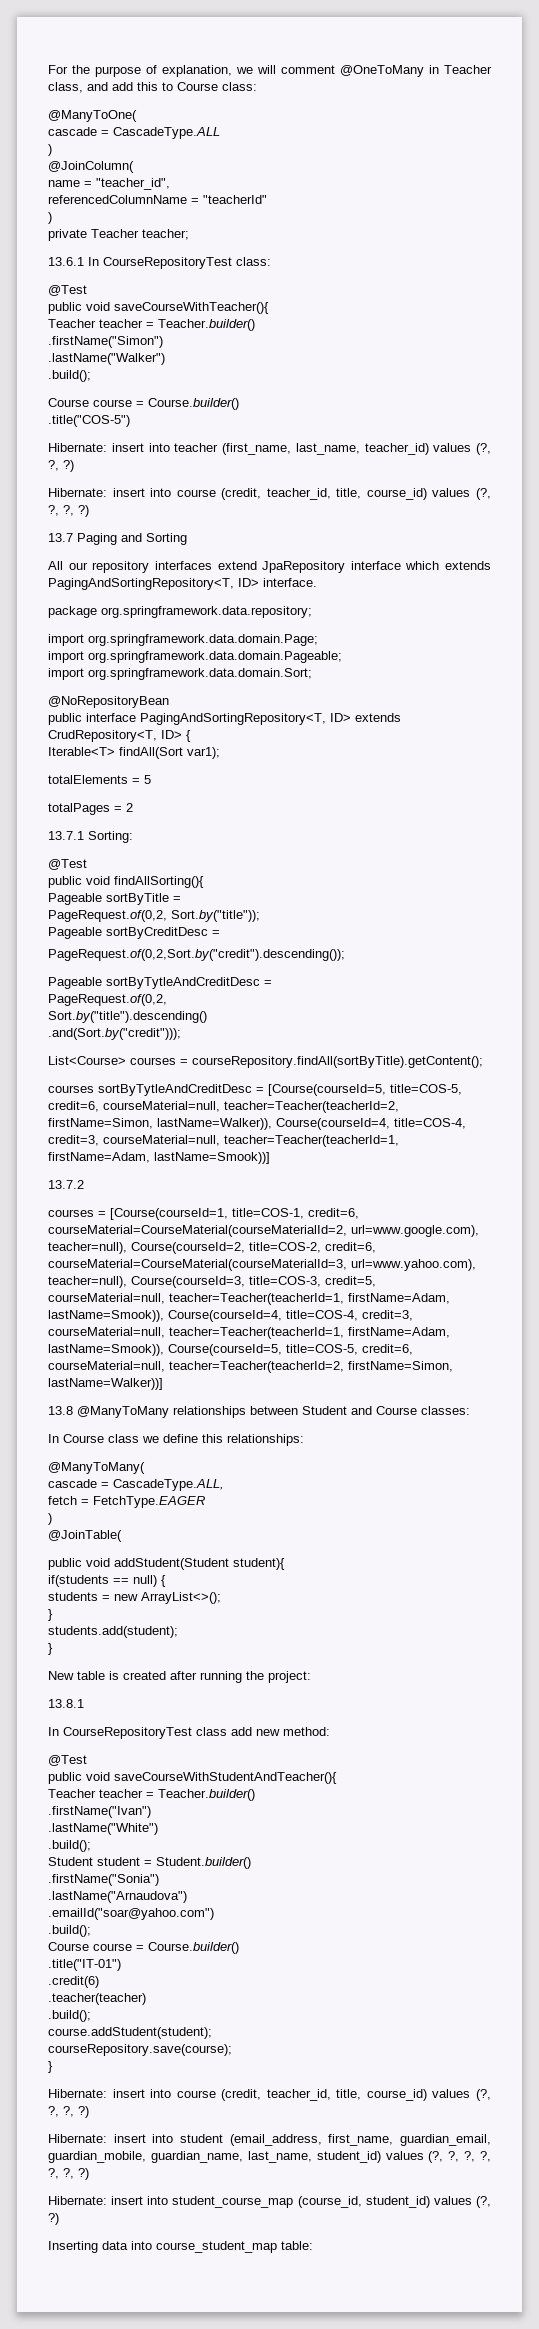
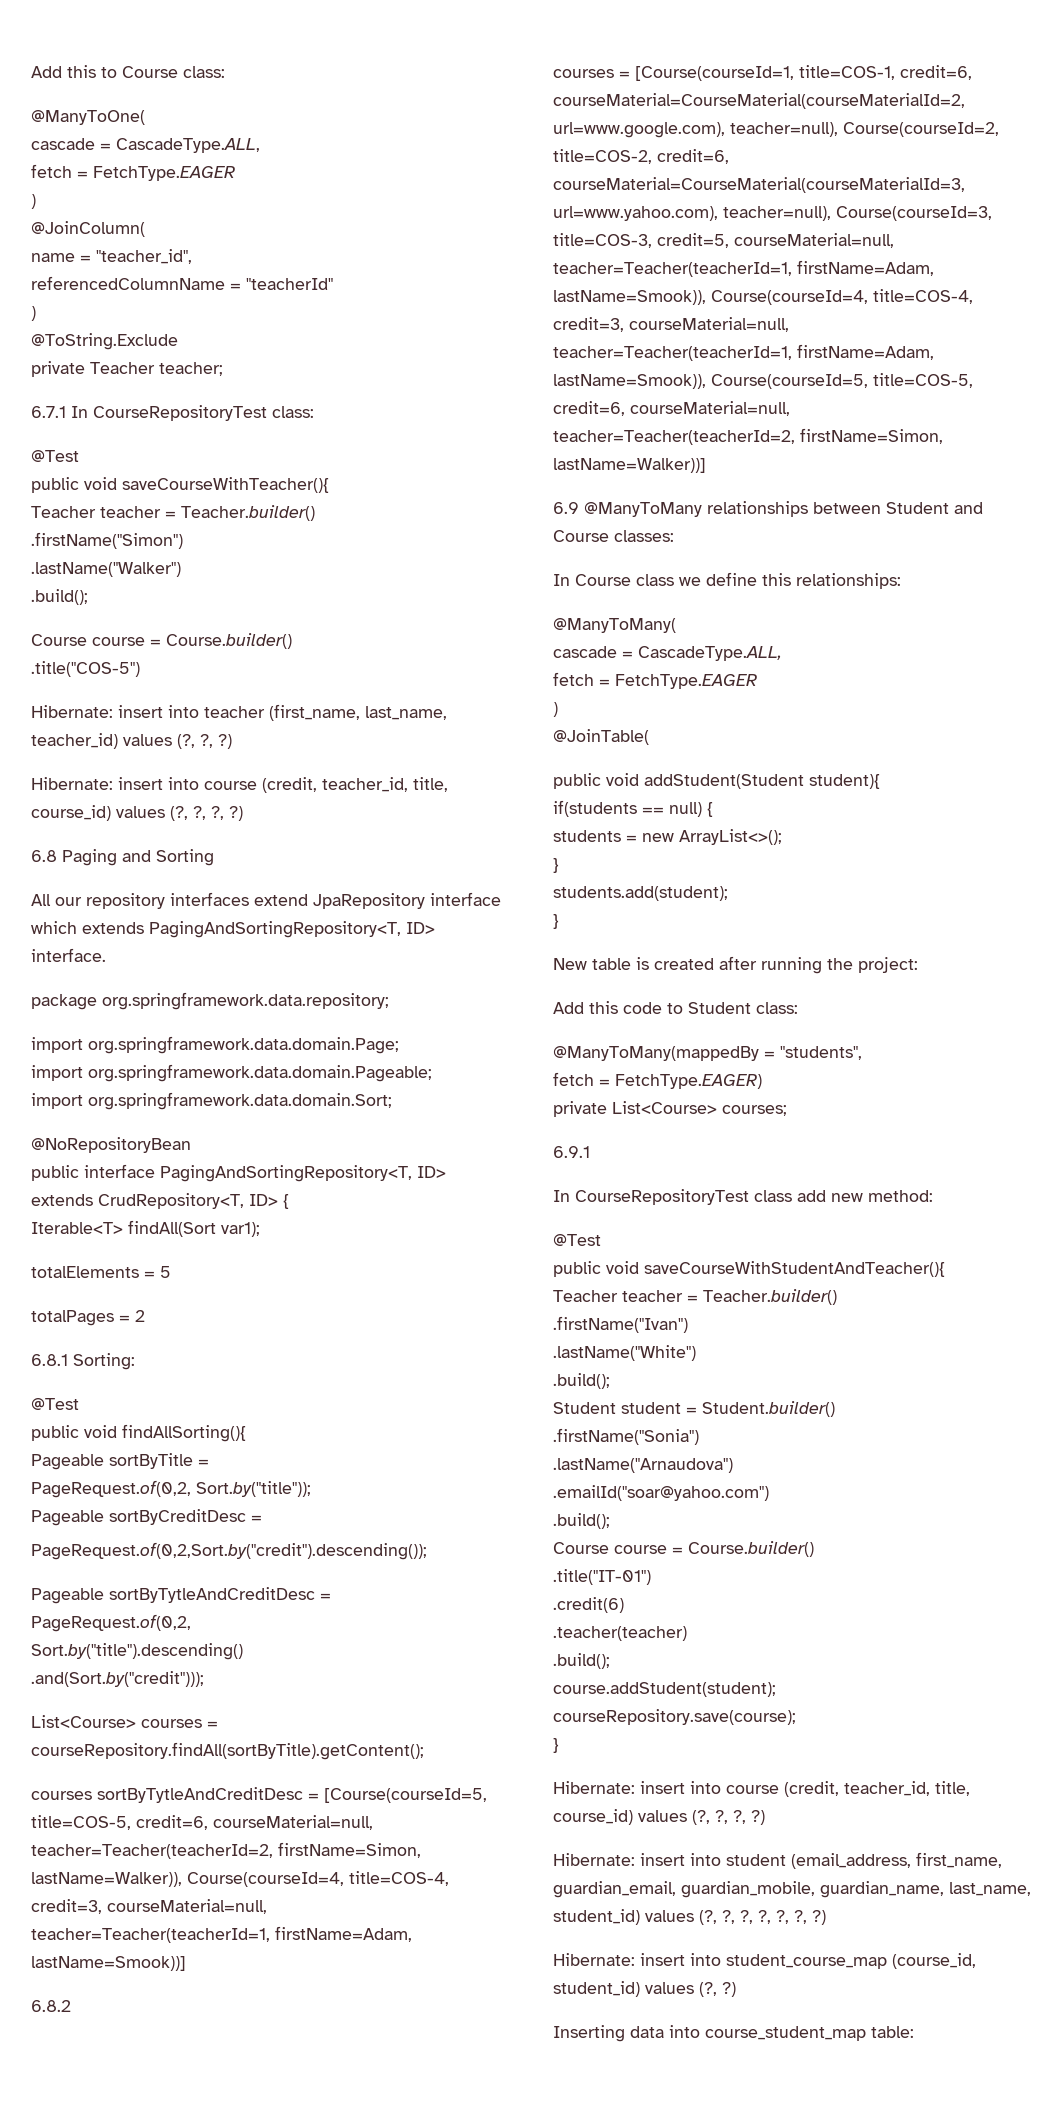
[48,65,492,77] [48,82,133,93] For the purpose of explanation, we will comment @OneToMany in Teacher class, and add -> [31,66,62,78] Add
[113,127,220,139] CascadeType.ALL -> [116,138,260,153] [31,164,235,181] CascadeType.ALL, // fetch = FetchType.EAGER
(52, 218) none -> [31,333,178,350] // @ToString.Exclude
[48,257,84,266] 13.6.1 -> [31,406,66,418] 6.7.1
[48,533,73,542] 13.7 -> [31,850,57,862] 6.8
[48,831,84,840] 13.7.1 -> [31,1354,68,1366] 6.8.1
[48,1180,84,1189] 13.7.2 -> [31,2000,71,2012] 6.8.2
[48,1406,73,1415] 13.8 -> [553,502,579,514] 6.9
[48,1699,84,1708] 13.8.1 -> [553,1001,798,1014] [553,1046,862,1061] [553,1072,762,1089] [553,1101,787,1117] [553,1146,590,1158] Add this code to Student class: // @ManyToMany(mappedBy = "students", // fetch = FetchType.EAGER) // private List<Course> courses; // 6.9.1

